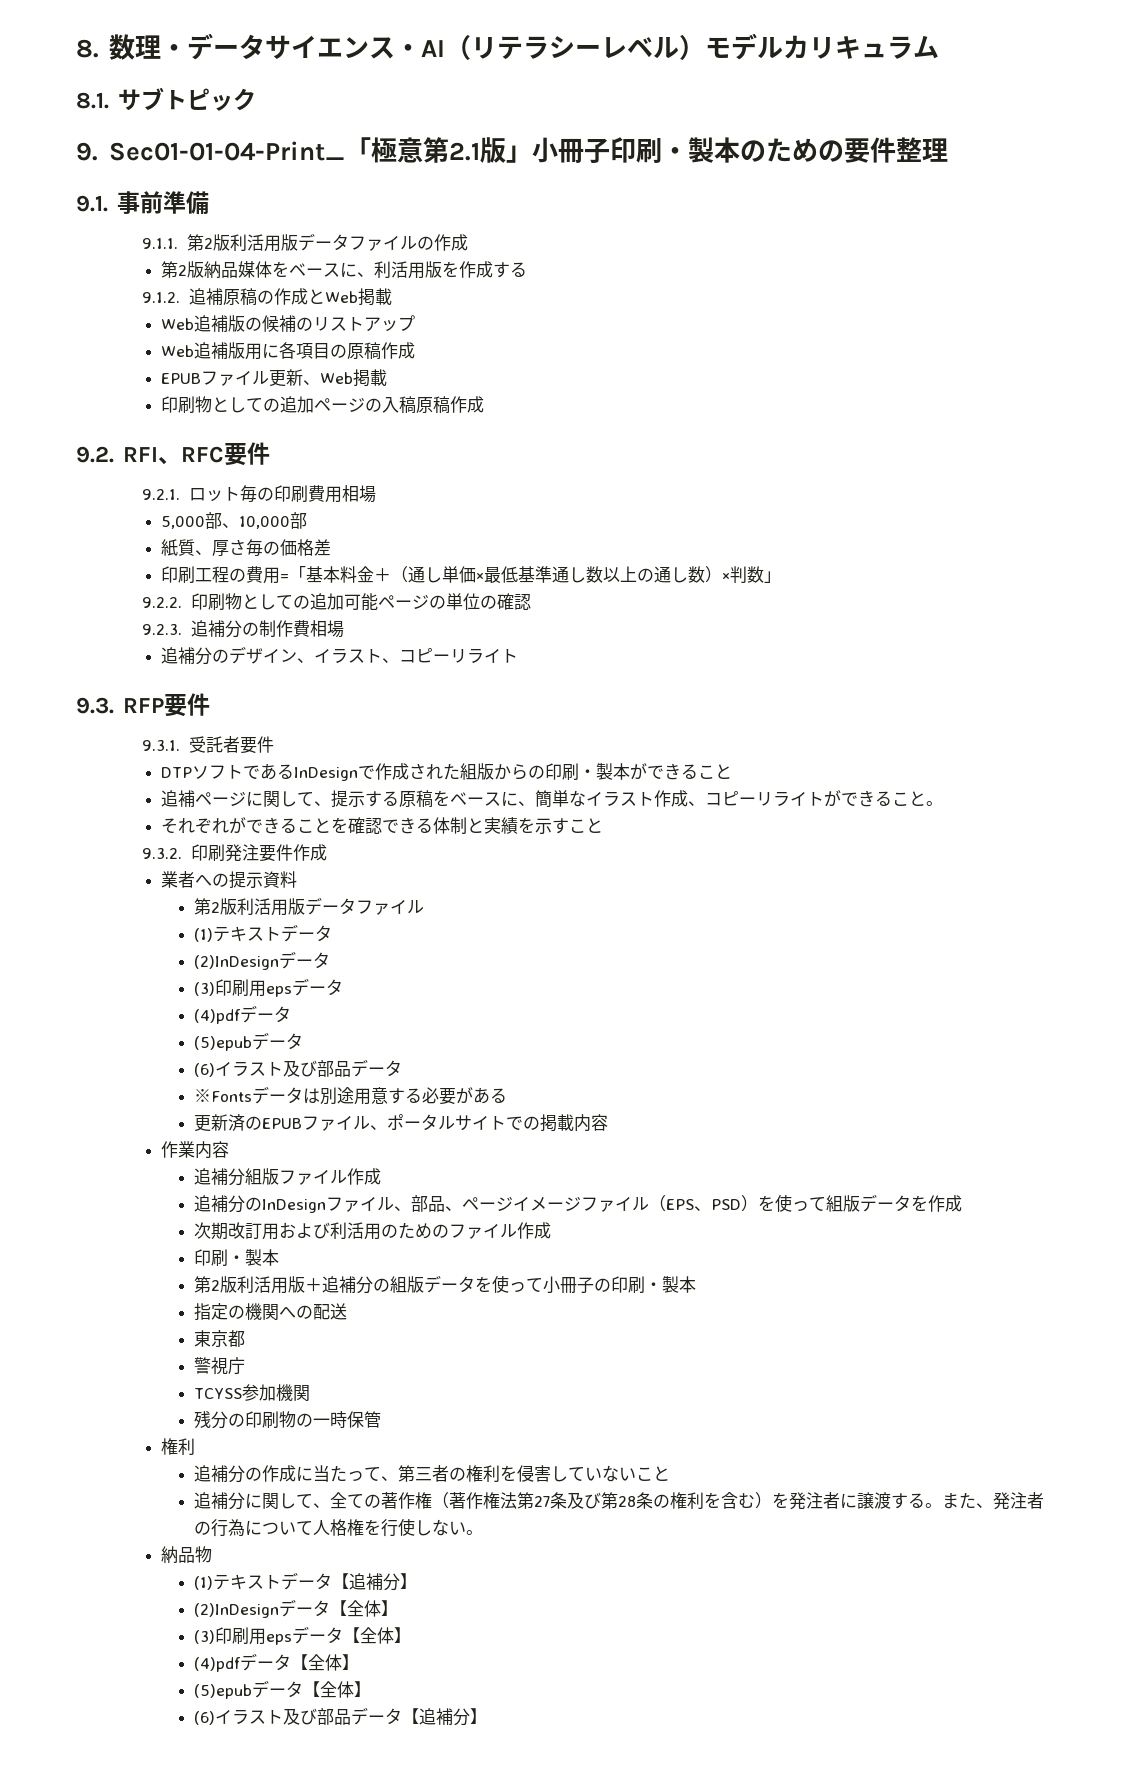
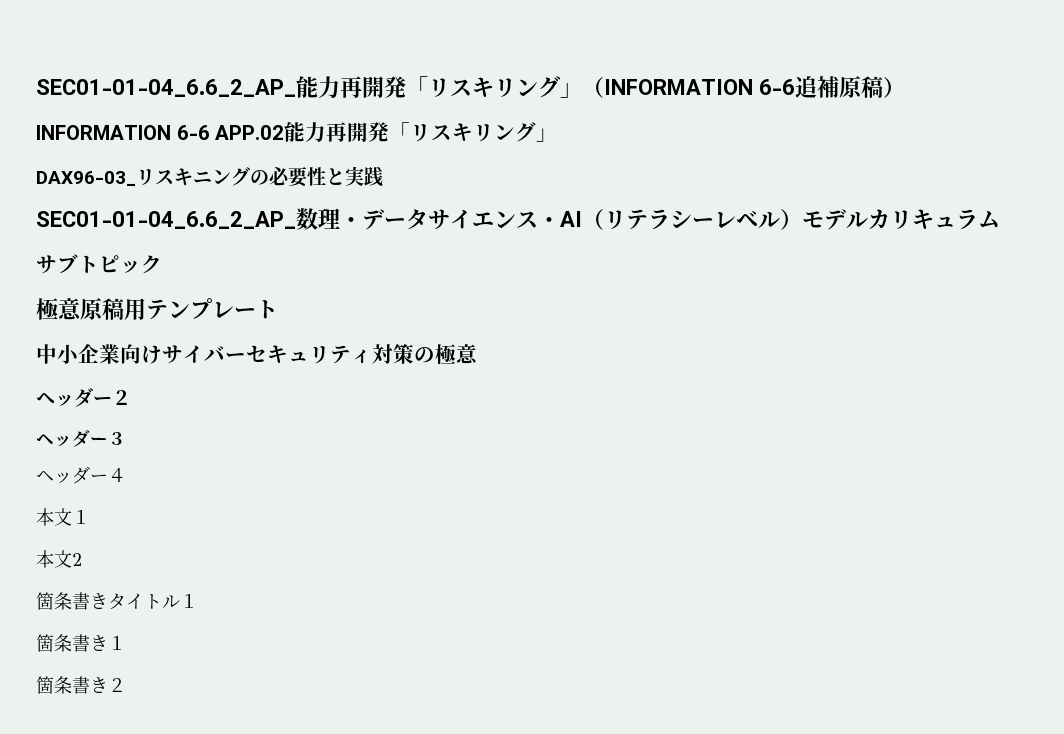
[76,39,99,58] 8. -> [36,76,905,99] [36,122,558,142] [36,166,383,187] [36,211,296,229] SEC01-01-04_6.6_2_AP_能力再開発「リスキリング」（INFORMATION 6-6追補原稿） // INFORMATION 6-6 APP.02能力再開発「リスキリング」 // DAX96-03_リスキニングの必要性と実践 // SEC01-01-04_6.6_2_AP_
[76,92,109,109] 8.1. -> (1000, 219) none
[76,137,949,164] [76,191,209,215] [142,233,468,252] [161,261,528,279] [142,288,392,306] [161,315,416,332] [161,342,416,360] [161,369,388,387] [161,396,485,414] [76,442,270,466] [142,485,376,503] [161,512,308,529] [161,539,332,557] [161,566,782,584] [142,593,531,611] [142,620,344,638] [161,646,519,665] [76,693,210,717] [142,736,274,754] [161,763,733,781] [161,790,944,808] [161,817,604,834] [142,844,327,862] [161,871,298,889] [194,897,425,916] [194,924,333,942] [194,951,331,970] [194,978,344,997] [194,1005,292,1024] [194,1032,304,1051] [194,1059,403,1077] [194,1086,508,1105] [194,1114,609,1132] [161,1141,230,1159] [194,1168,382,1186] [194,1194,963,1213] [194,1222,552,1240] [194,1249,280,1266] [194,1275,697,1294] [194,1303,348,1321] [194,1330,246,1347] [194,1357,246,1375] [194,1384,311,1401] [194,1411,382,1429] [161,1438,196,1455] [194,1465,671,1483] [194,1492,1045,1510] [194,1518,484,1537] [161,1546,213,1564] [194,1572,418,1591] [194,1599,399,1618] [194,1626,412,1645] [194,1653,360,1672] [194,1680,372,1699] [194,1707,488,1726] 9. Sec01-01-04-Print_「極意第2.1版」小冊子印刷・製本のための要件整理 // 9.1.事前準備 // 9.1.1.第2版利活用版データファイルの作成 // 第2版納品媒体をベースに、利活用版を作成する // 9.1.2.追補原稿の作成とWeb掲載 // Web追補版の候補のリストアップ // Web追補版用に各項目の原稿作成 // EPUBファイル更新、Web掲載 // 印刷物としての追加ページの入稿原稿作成 // 9.2. RFI、RFC要件 // 9.2.1.ロット毎の印刷費用相場 // 5,000部、10,000部 // 紙質、厚さ毎の価格差 // 印刷工程の費用=「基本料金＋（通し単価×最低基準通し数以上の通し数）×判数」 // 9.2.2.印刷物としての追加可能ページの単位の確認 // 9.2.3.追補分の制作費相場 // 追補分のデザイン、イラスト、コピーリライト // 9.3. RFP要件 // 9.3.1.受託者要件 // DTPソフトであるInDesignで作成された組版からの印刷・製本ができること // 追補ページに関して、提示する原稿をベースに、簡単なイラスト作成、コピーリライトができること。 // それぞれができることを確認できる体制と実績を示すこと // 9.3.2.印刷発注要件作成 // 業者への提示資料 // 第2版利活用版データファイル // (1)テキストデータ // (2)InDesignデータ // (3)印刷用epsデータ // (4)pdfデータ // (5)epubデータ // (6)イラスト及び部品データ // ※Fontsデータは別途用意する必要がある // 更新済のEPUBファイル、ポータルサイトでの掲載内容 // 作業内容 // 追補分組版ファイル作成 // 追補分のInDesignファイル、部品、ページイメージファイル（EPS、PSD）を使って組版データを作成 // 次期改訂用および利活用のためのファイル作成 // 印刷・製本 // 第2版利活用版＋追補分の組版データを使って小冊子の印刷・製本 // 指定の機関への配送 // 東京都 // 警視庁 // TCYSS参加機関 // 残分の印刷物の一時保管 // 権利 // 追補分の作成に当たって、第三者の権利を侵害していないこと // 追補分に関して、全ての著作権（著作権法第27条及び第28条の権利を含む）を発注者に譲渡する。また、発注者の行為について人格権を行使しない。 // 納品物 // (1)テキストデータ【追補分】 // (2)InDesignデータ【全体】 // (3)印刷用epsデータ【全体】 // (4)pdfデータ【全体】 // (5)epubデータ【全体】 // (6)イラスト及び部品データ【追補分】 -> [36,298,278,320] [36,344,478,365] [36,388,131,407] [36,430,126,447] [36,466,126,484] [36,508,90,526] [36,550,82,568] [36,592,198,610] [36,634,126,652] [36,676,126,694] 極意原稿用テンプレート // 中小企業向けサイバーセキュリティ対策の極意 // ヘッダー２ // ヘッダー３ // ヘッダー４ // 本文１ // 本文2 // 箇条書きタイトル１ // 箇条書き１ // 箇条書き２

